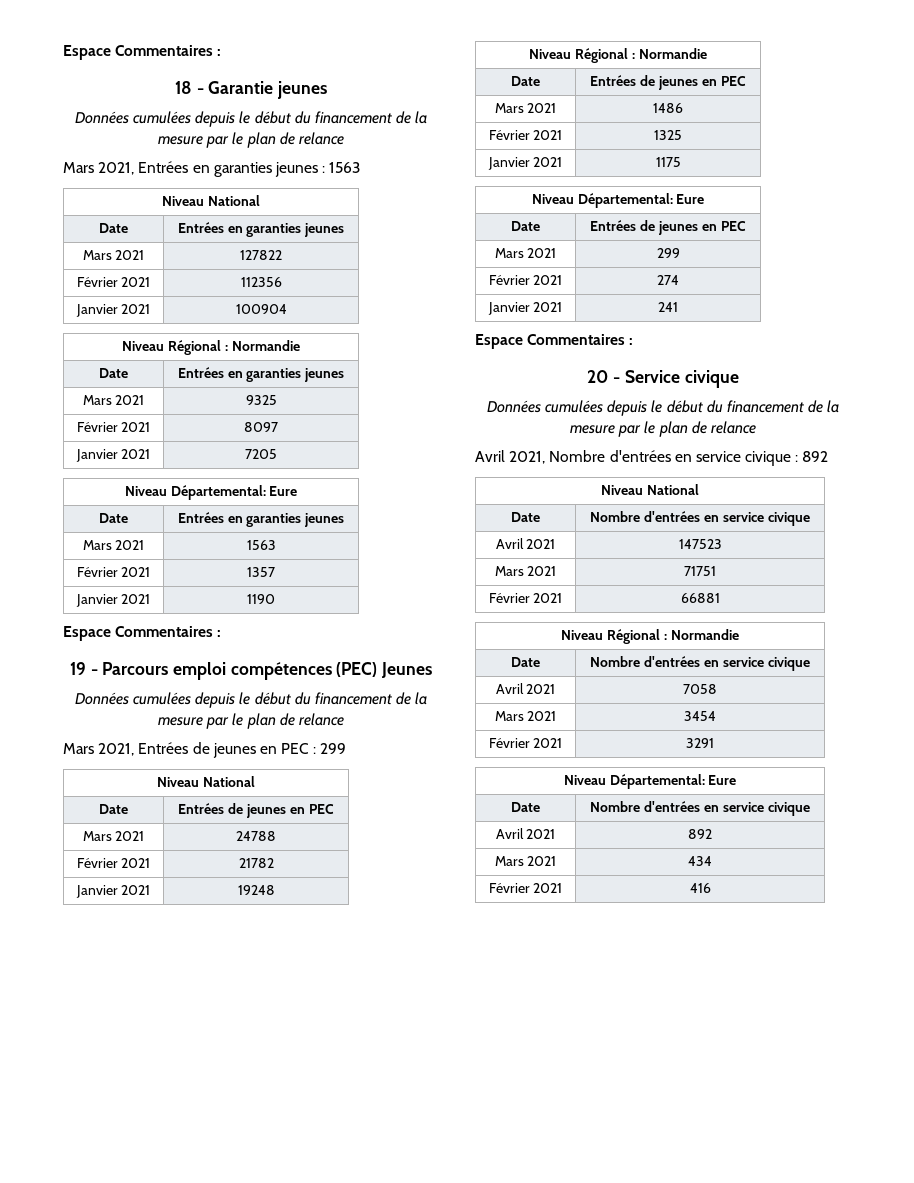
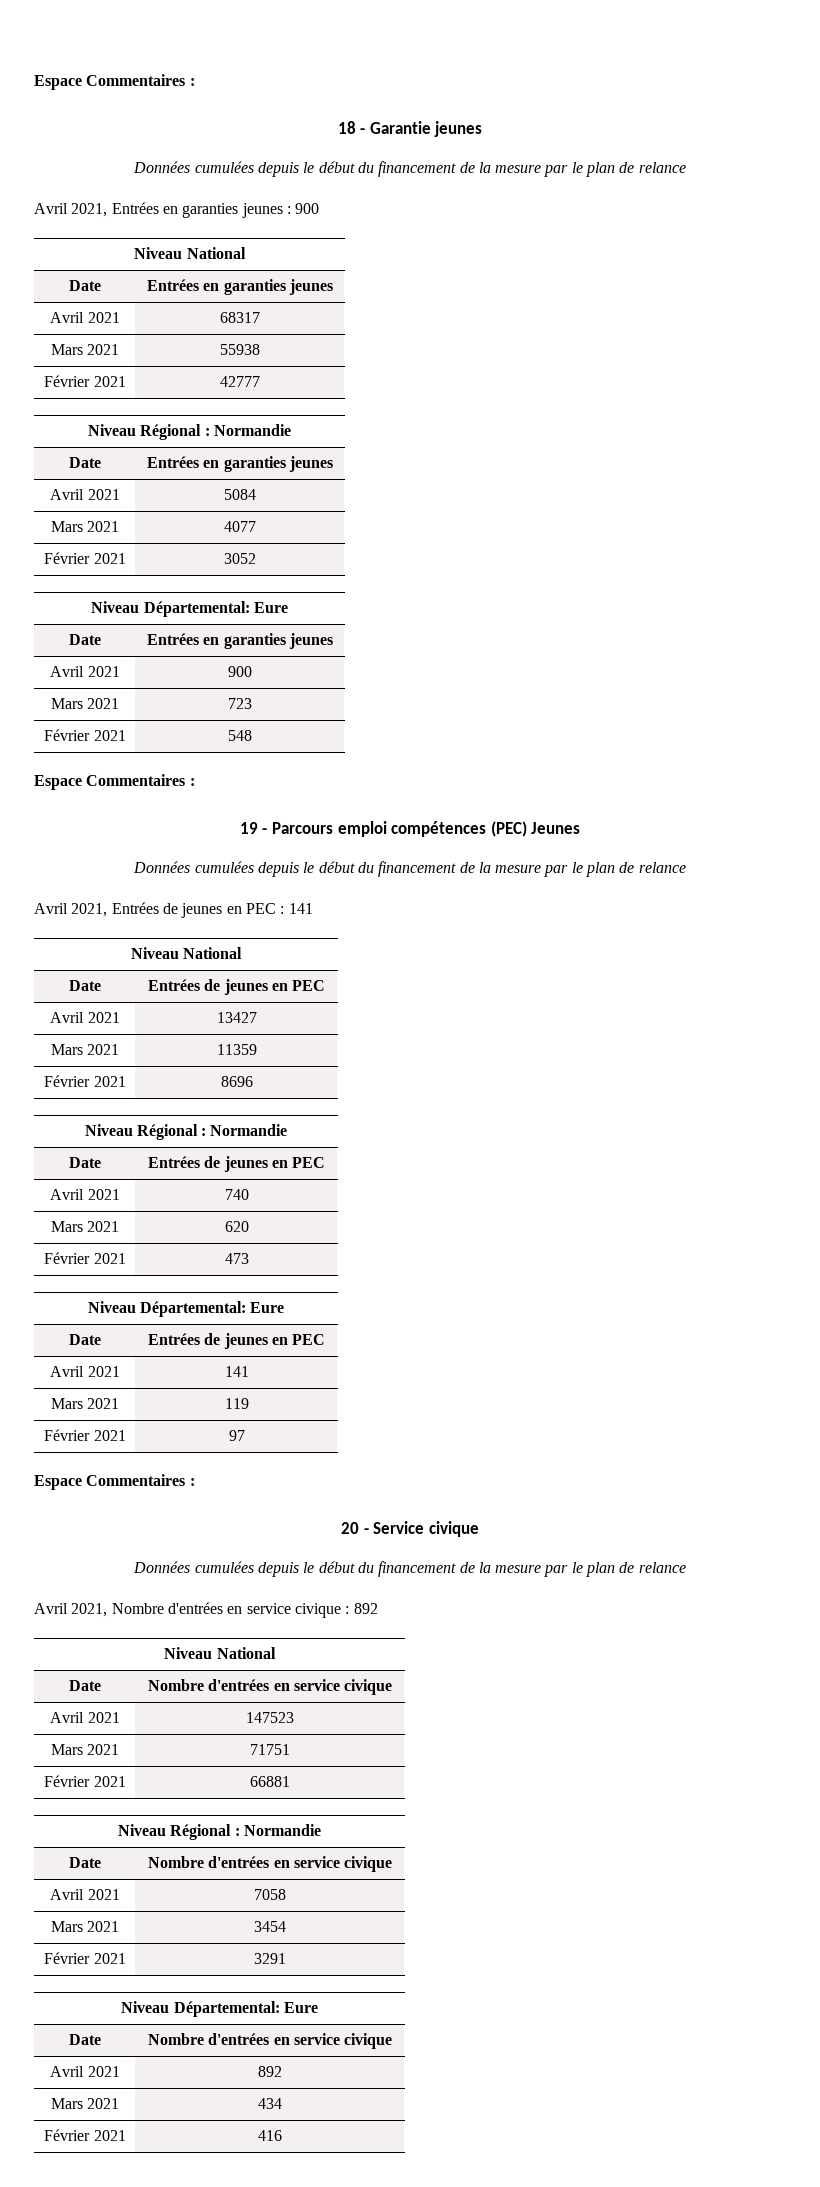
[63,162,94,173] Mars -> [34,203,68,214] Avril
[329,162,361,173] 1563 -> [295,203,320,214] 900
[82,250,145,260] [240,250,282,260] [76,277,151,287] [240,277,282,287] [75,304,151,317] [235,304,287,314] // Mars 2021 | 127822 // Février 2021 | 112356 // Janvier 2021 | 100904 -> [50,312,120,323] [220,312,260,323] [50,344,120,355] [220,344,260,355] [44,375,126,387] [220,376,260,387] // Avril 2021 | 68317 // Mars 2021 | 55938 // Février 2021 | 42777
[82,395,145,405] [245,395,277,405] [76,422,151,432] [244,422,278,432] [75,449,151,462] [245,449,277,459] // Mars 2021 | 9325 // Février 2021 | 8097 // Janvier 2021 | 7205 -> [50,489,120,500] [224,489,256,500] [50,521,120,532] [224,521,256,532] [44,552,126,564] [224,553,256,564] // Avril 2021 | 5084 // Mars 2021 | 4077 // Février 2021 | 3052
[82,540,145,550] [246,540,276,550] [76,567,151,577] [247,567,275,577] [75,594,151,607] [247,594,275,604] // Mars 2021 | 1563 // Février 2021 | 1357 // Janvier 2021 | 1190 -> [50,666,120,677] [228,666,252,677] [50,698,120,709] [228,698,252,709] [44,729,126,741] [228,730,252,741] // Avril 2021 | 900 // Mars 2021 | 723 // Février 2021 | 548
[63,743,94,754] Mars -> [34,903,68,914] Avril
[320,743,347,754] 299 -> [288,903,313,914] 141
[82,831,145,841] [236,831,276,841] [76,858,151,868] [238,858,274,868] [75,885,151,898] [237,885,275,895] // Mars 2021 | 24788 // Février 2021 | 21782 // Janvier 2021 | 19248 -> [50,1012,120,1023] [216,1012,257,1023] [50,1044,120,1055] [216,1044,257,1055] [44,1075,126,1087] [220,1076,253,1087] // Avril 2021 | 13427 // Mars 2021 | 11359 // Février 2021 | 8696
[494,103,557,113] [653,103,683,113] [488,130,563,140] [654,130,682,140] [487,157,563,170] [655,157,681,167] // Mars 2021 | 1486 // Février 2021 | 1325 // Janvier 2021 | 1175 -> [50,1189,120,1200] [224,1189,249,1200] [50,1221,120,1232] [224,1221,249,1232] [44,1252,126,1264] [224,1253,249,1264] // Avril 2021 | 740 // Mars 2021 | 620 // Février 2021 | 473
[494,248,557,258] [656,248,680,258] [488,275,563,285] [657,275,679,285] [487,302,563,315] [658,302,678,312] // Mars 2021 | 299 // Février 2021 | 274 // Janvier 2021 | 241 -> [50,1366,120,1377] [224,1366,249,1377] [50,1398,120,1409] [224,1398,249,1409] [44,1429,126,1441] [228,1430,245,1441] // Avril 2021 | 141 // Mars 2021 | 119 // Février 2021 | 97

